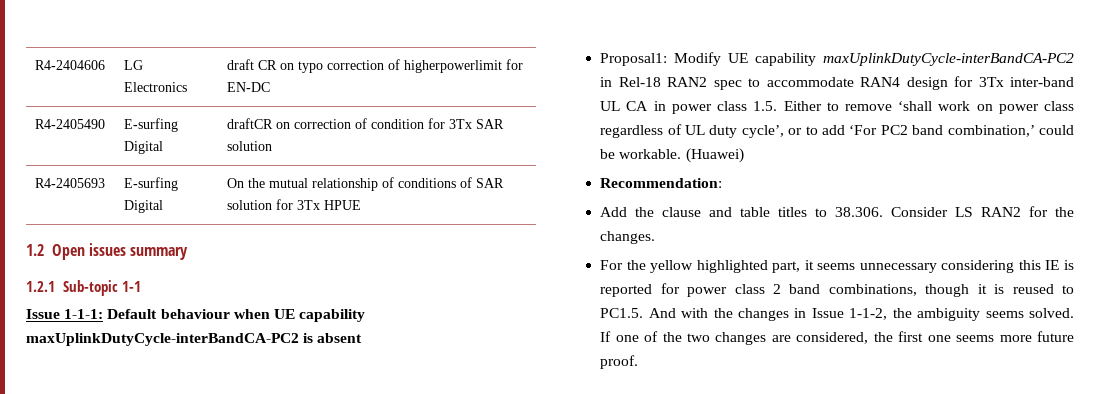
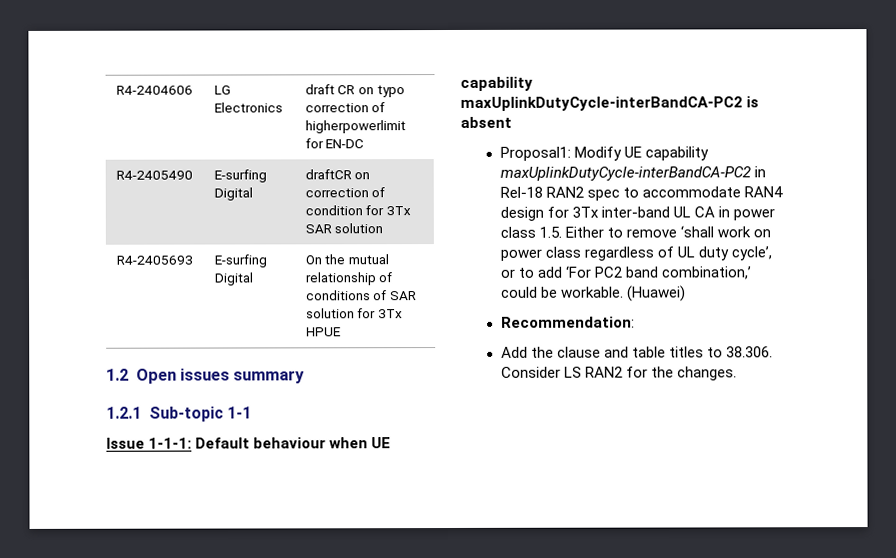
[600,260,1074,273] [600,283,1074,297] [600,308,1074,321] [600,331,1074,345] [600,355,639,369] // For the yellow highlighted part, it seems unnecessary considering this IE is reported for power class 2 band combinations, though it is reused to PC1.5. And with the changes in Issue 1-1-2, the ambiguity seems solved. If one of the two changes are considered, the first one seems more future proof. -> (738, 373) none

